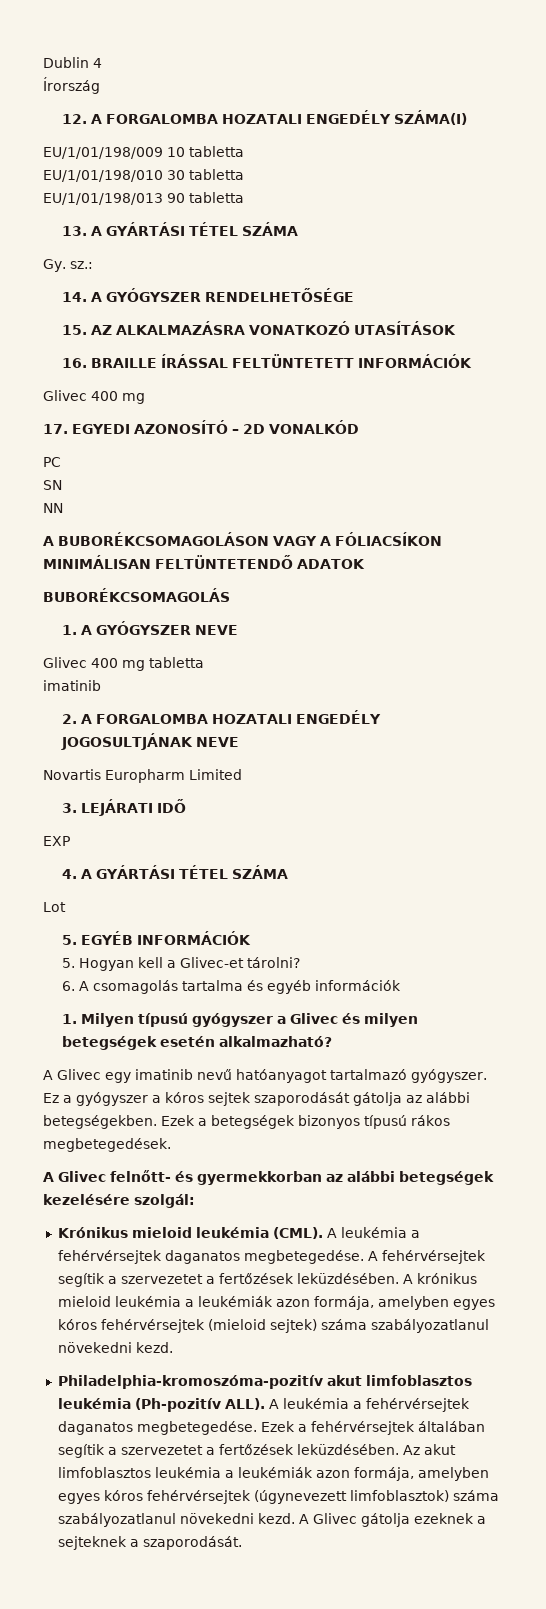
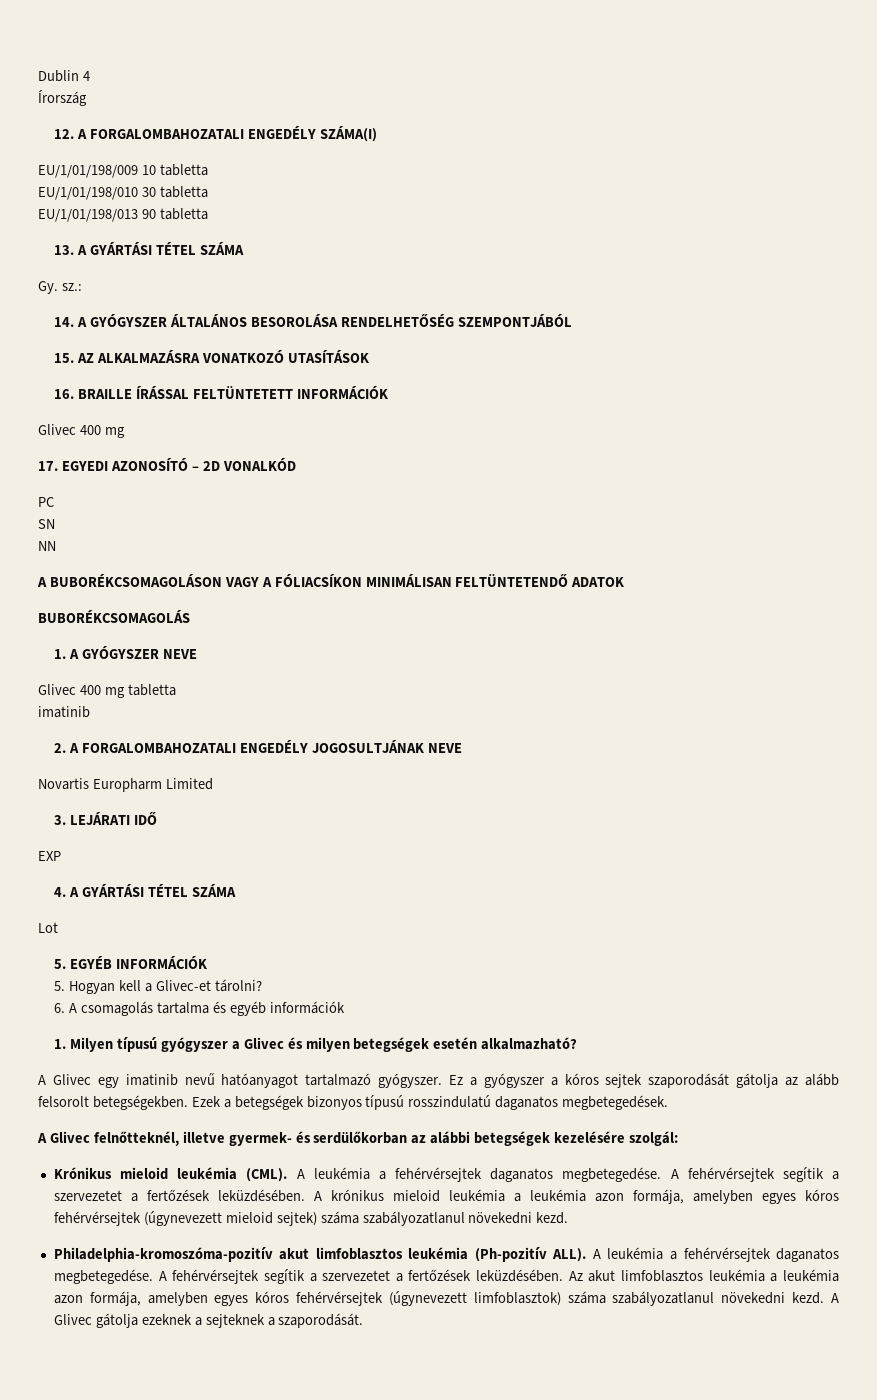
[105,114,302,124] FORGALOMBA HOZATALI -> [89,129,244,139] FORGALOMBAHOZATALI
[204,288,354,302] RENDELHETŐSÉGE -> [169,314,572,327] ÁLTALÁNOS BESOROLÁSA RENDELHETŐSÉG SZEMPONTJÁBÓL
[95,714,292,724] FORGALOMBA HOZATALI -> [81,743,236,753] FORGALOMBAHOZATALI
[426,1092,470,1103] alábbi -> [804,1073,839,1086] [38,1096,89,1107] alább felsorolt
[411,1115,450,1126] rákos -> [408,1095,559,1110] rosszindulatú daganatos
[110,1170,322,1185] felnőtt- és gyermekkorban -> [93,1131,408,1146] felnőtteknél, illetve gyermek- és serdülőkorban
[197,1296,495,1310] [57,1319,266,1333] leukémiák azon formája, amelyben egyes kóros fehérvérsejtek (mieloid -> [529,1189,839,1204] [53,1211,273,1226] leukémia azon formája, amelyben egyes kóros fehérvérsejtek (úgynevezett mieloid
[260,1421,485,1435] Ezek a fehérvérsejtek általában -> [158,1269,260,1284] A fehérvérsejtek
[237,1467,313,1478] leukémiák -> [783,1269,839,1282] leukémia

